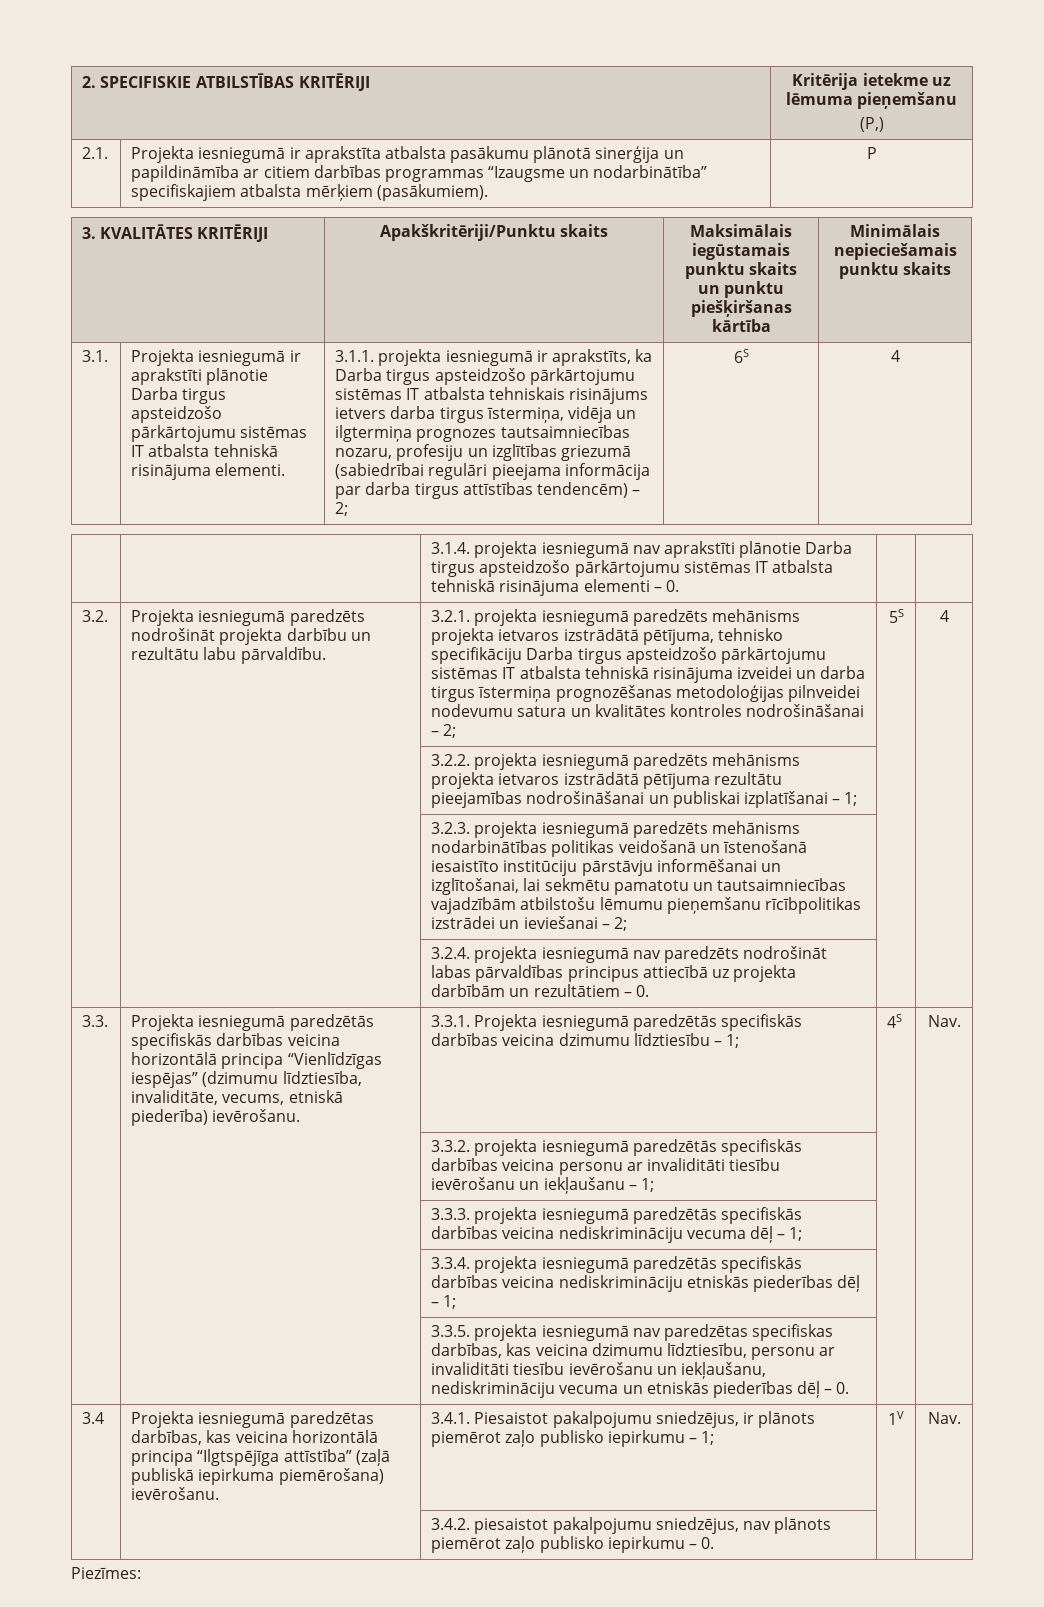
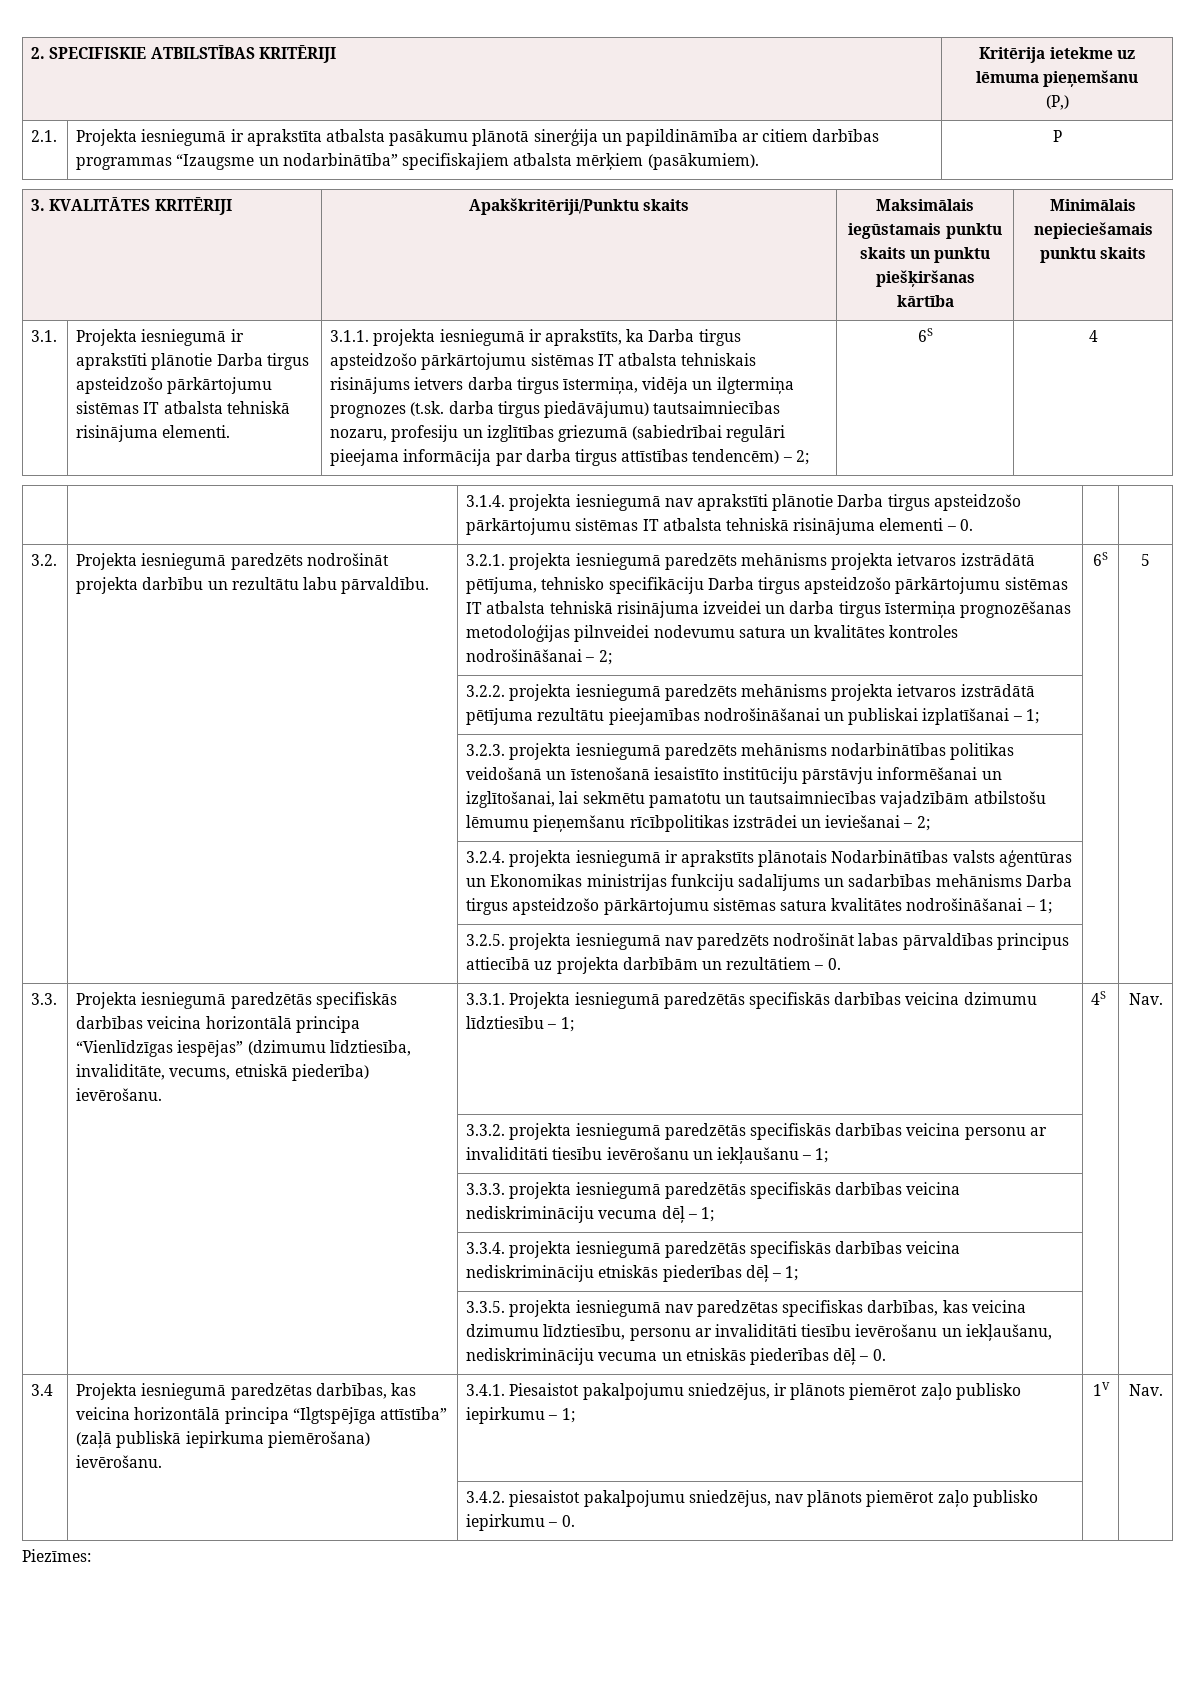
(497, 435) none -> [410,401,650,418] (t.sk. darba tirgus piedāvājumu)
[888,609,904,623] [939,610,949,622] 5S | 4 -> [1093,552,1108,566] [1141,554,1150,566] 6S | 5
(629, 955) none -> [664,850,1072,867] [466,874,1072,891] [466,898,1052,915] [466,933,661,950] ir aprakstīts plānotais Nodarbinātības valsts aģentūras un Ekonomikas ministrijas funkciju sadalījums un sadarbības mehānisms Darba tirgus apsteidzošo pārkārtojumu sistēmas satura kvalitātes nodrošināšanai – 1; | | // | | 3.2.5. projekta iesniegumā

